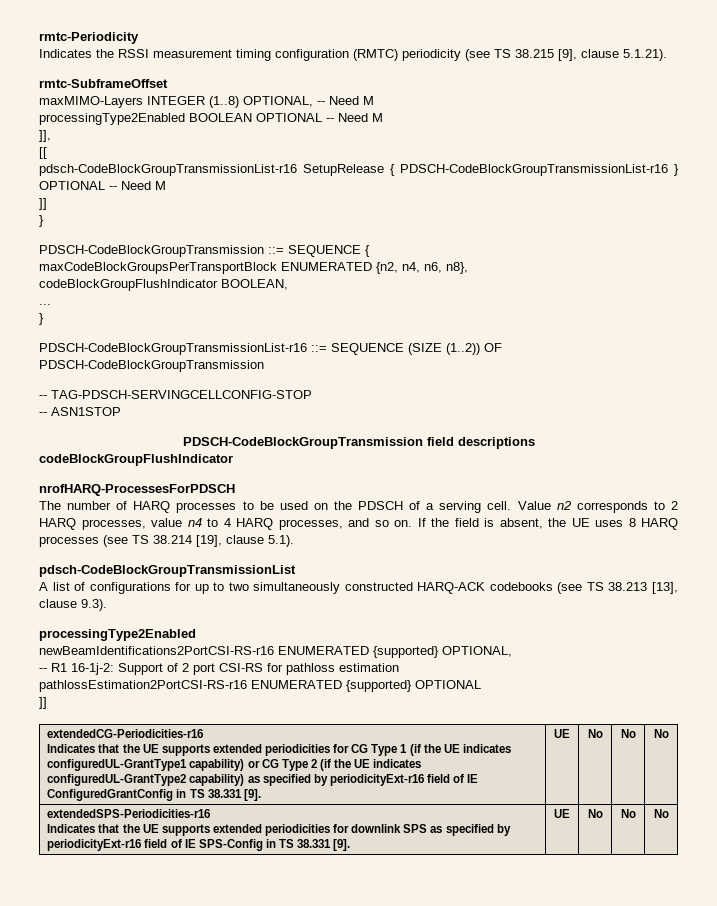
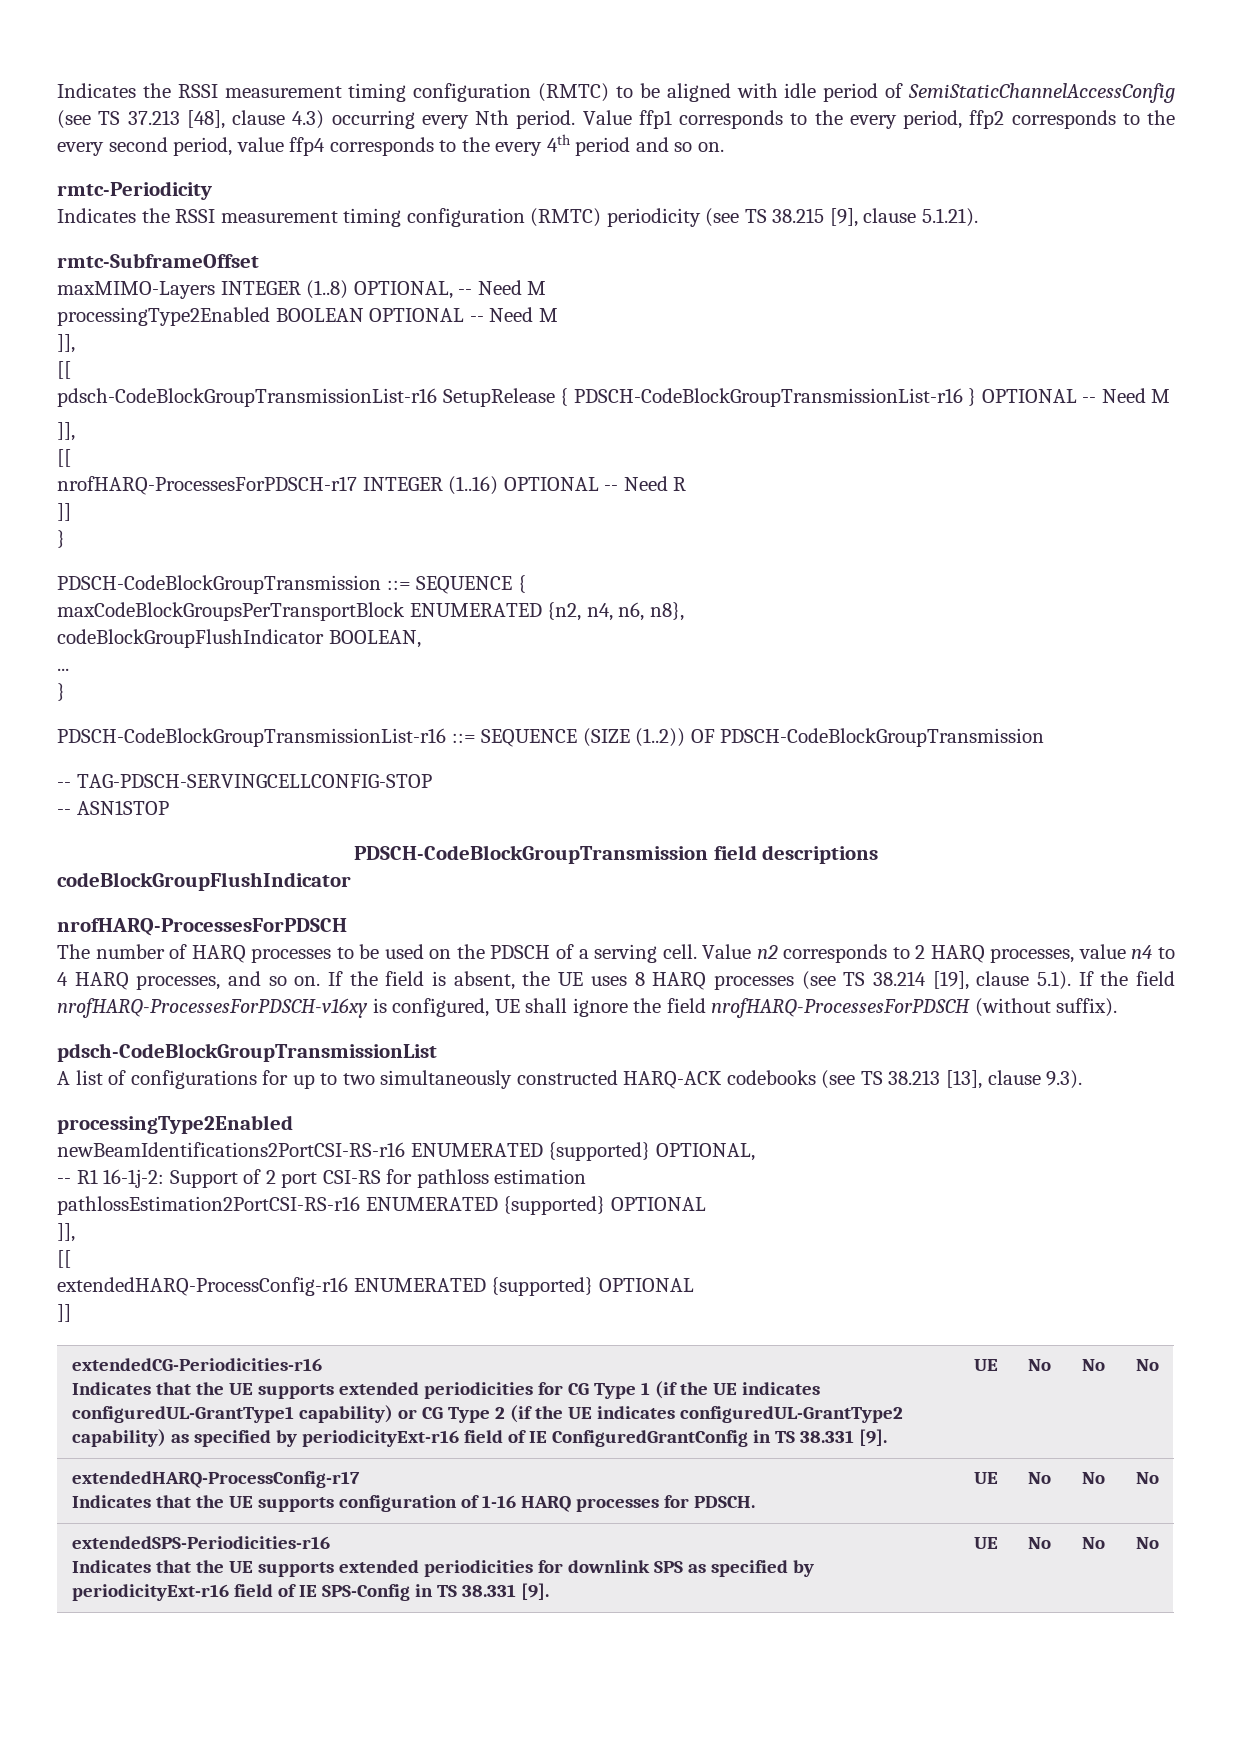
(39, 38) none -> [57,83,1176,103] [57,110,1175,129] [57,134,724,156] Indicates the RSSI measurement timing configuration (RMTC) to be aligned with idle period of SemiStaticChannelAccessConfig (see TS 37.213 [48], clause 4.3) occurring every Nth period. Value ffp1 corresponds to the every period, ffp2 corresponds to the every second period, value ffp4 corresponds to the every 4th period and so on. //
(166, 185) none -> [57,422,75,441] [57,449,71,467] [57,476,687,495] // ]], // [[ // nrofHARQ-ProcessesForPDSCH-r17 INTEGER (1..16) OPTIONAL -- Need R
(294, 541) none -> [1078,971,1175,986] [57,998,1118,1018] If the field nrofHARQ-ProcessesForPDSCH-v16xy is configured, UE shall ignore the field nrofHARQ-ProcessesForPDSCH (without suffix).
(481, 684) none -> [57,1223,75,1242] [57,1250,71,1268] [57,1277,694,1296] // ]], // [[ // extendedHARQ-ProcessConfig-r16 ENUMERATED {supported} OPTIONAL
(669, 733) none -> [71,1471,360,1488] [71,1495,755,1512] [973,1472,998,1484] [1028,1472,1051,1484] [1082,1472,1105,1484] [1135,1472,1159,1484] // extendedHARQ-ProcessConfig-r17 // Indicates that the UE supports configuration of 1-16 HARQ processes for PDSCH. | UE | No | No | No

